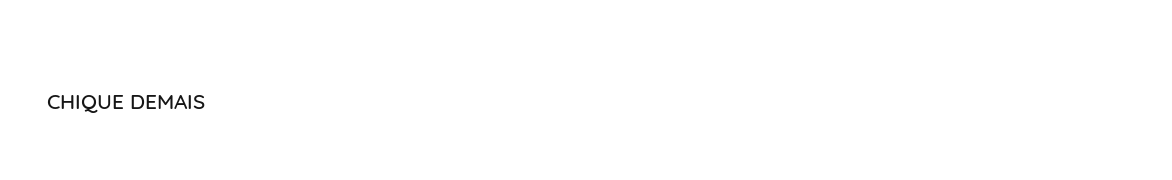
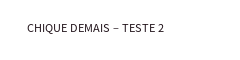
(205, 101) none -> [112,24,164,32] – TESTE 2

